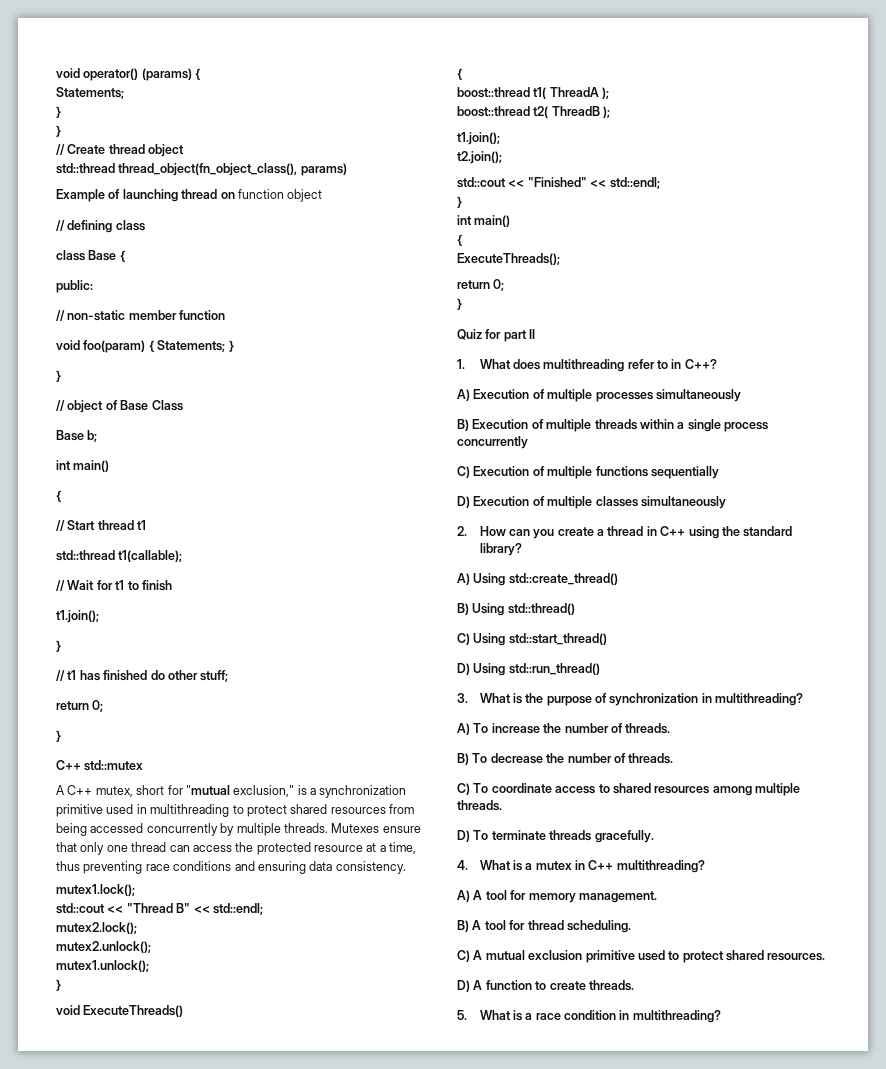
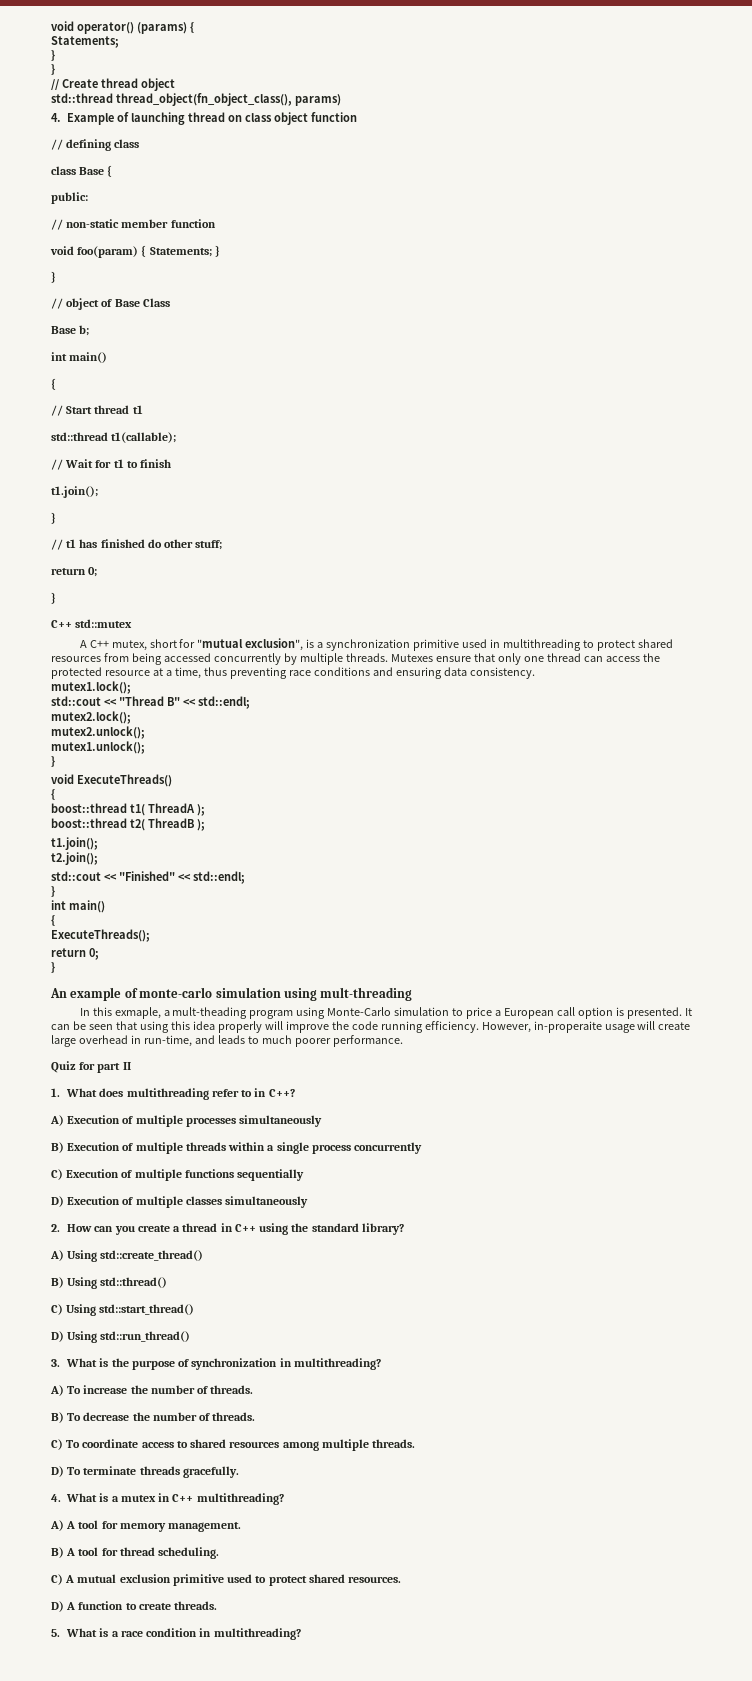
(347, 169) none -> [51,113,61,122] 4.
[237,189,323,202] function object -> [245,112,357,125] class object function
[233,785,295,797] exclusion," -> [245,638,304,651] exclusion",
(462, 304) none -> [50,987,413,1001] [79,1007,693,1019] [51,1021,691,1033] [51,1035,403,1047] // An example of monte-carlo simulation using mult-threading // In this exmaple, a mult-theading program using Monte-Carlo simulation to price a European call option is presented. It can be seen that using this idea properly will improve the code running efficiency. However, in-properaite usage will create large overhead in run-time, and leads to much poorer performance.

